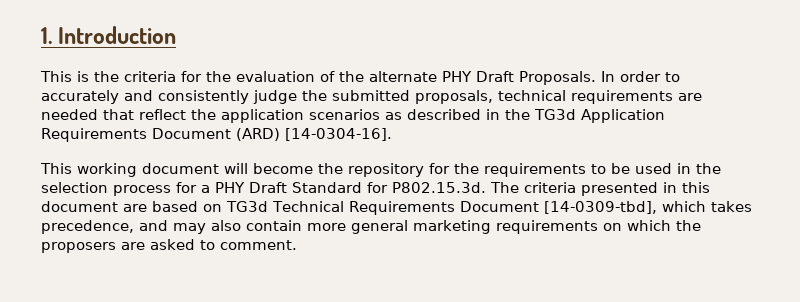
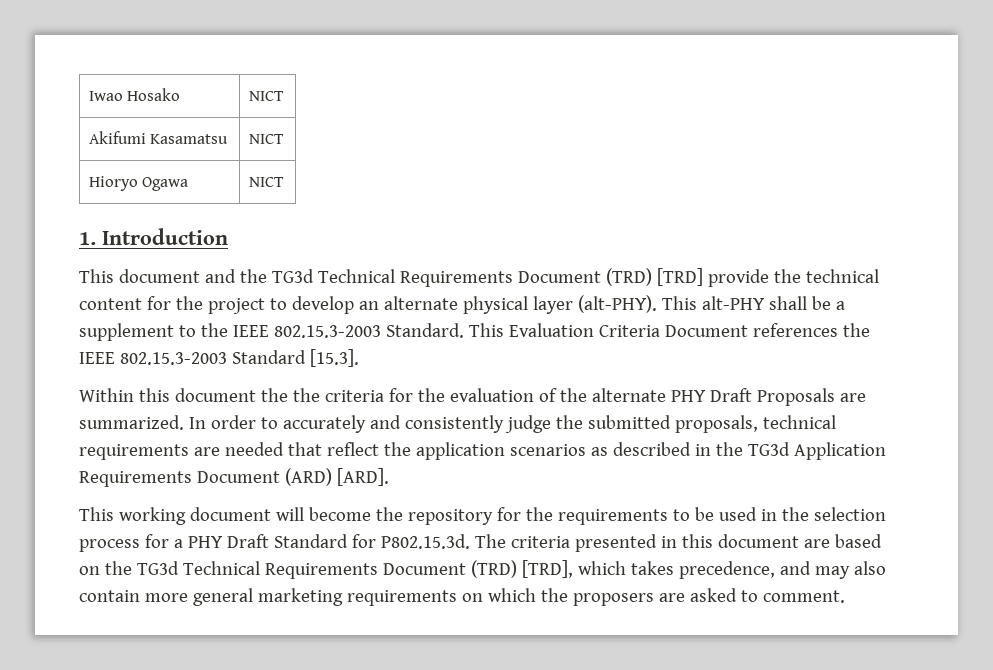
[41,26,177,44] [40,71,89,82] 1. Introduction // This is -> [88,88,181,101] [248,91,284,101] [88,131,229,144] [248,134,284,144] [88,176,189,191] [248,177,284,187] [79,228,228,245] [79,268,879,287] [79,295,845,314] [79,323,870,341] [79,349,359,367] [79,388,288,402] Iwao Hosako | NICT // Akifumi Kasamatsu | NICT // Hioryo Ogawa | NICT // 1. Introduction // This document and the TG3d Technical Requirements Document (TRD) [TRD] provide the technical content for the project to develop an alternate physical layer (alt-PHY). This alt-PHY shall be a supplement to the IEEE 802.15.3-2003 Standard. This Evaluation Criteria Document references the IEEE 802.15.3-2003 Standard [15.3]. // Within this document the
[519,71,596,85] Proposals. -> [756,388,866,406] [79,415,184,430] Proposals are summarized.
[285,128,392,141] [14-0304-16]. -> [336,468,389,486] [ARD].
[226,201,657,215] TG3d Technical Requirements Document [14-0309-tbd], -> [104,560,573,579] the TG3d Technical Requirements Document (TRD) [TRD],

